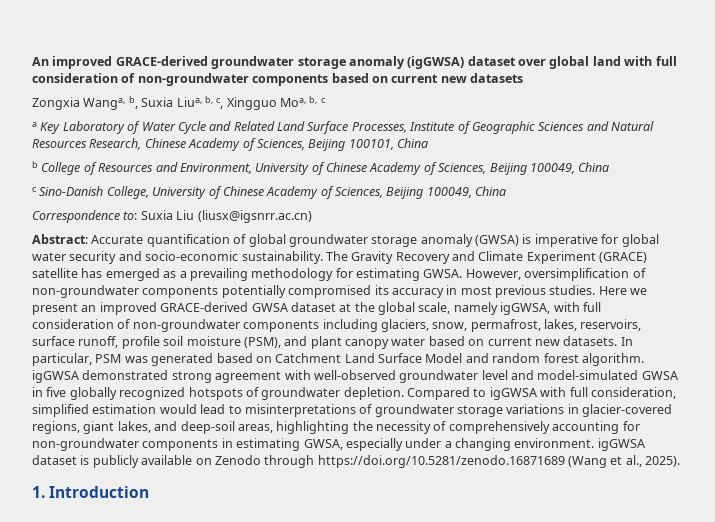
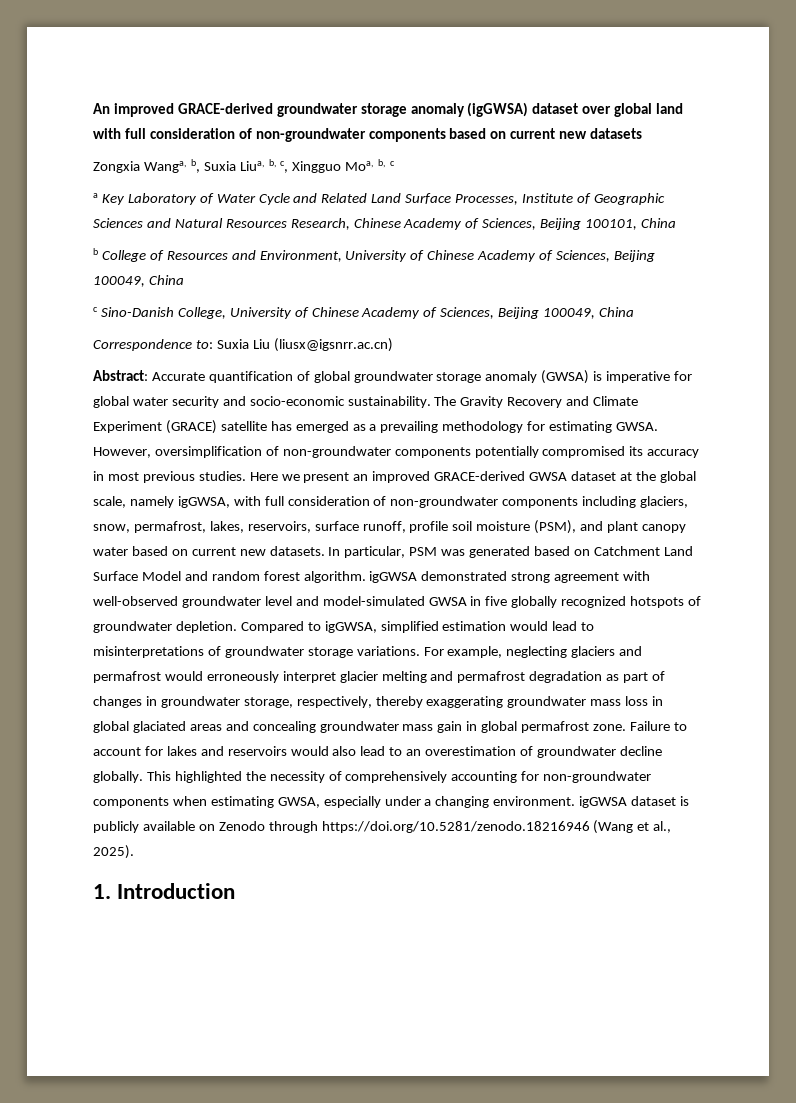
[489,387,676,400] igGWSA with full consideration, -> [324,621,377,633] igGWSA,
[506,404,673,417] [32,421,350,434] variations in glacier-covered regions, giant lakes, and deep-soil areas, highlighting -> [356,646,643,658] [93,671,666,683] [93,696,664,708] [93,721,687,733] [93,746,662,758] [93,771,242,783] variations. For example, neglecting glaciers and permafrost would erroneously interpret glacier melting and permafrost degradation as part of changes in groundwater storage, respectively, thereby exaggerating groundwater mass loss in global glaciated areas and concealing groundwater mass gain in global permafrost zone. Failure to account for lakes and reservoirs would also lead to an overestimation of groundwater decline globally. This highlighted
[221,438,233,448] in -> [172,796,207,806] when
[317,455,565,468] https://doi.org/10.5281/zenodo.16871689 -> [321,821,590,833] https://doi.org/10.5281/zenodo.18216946

